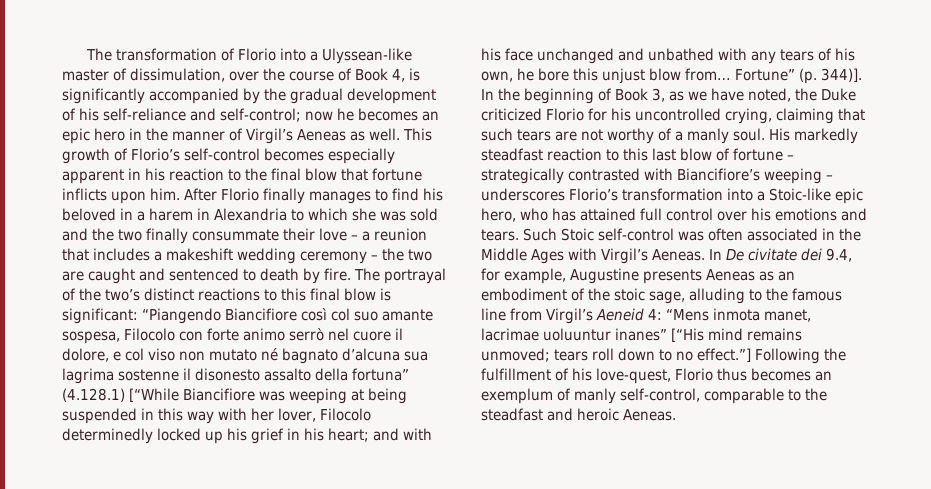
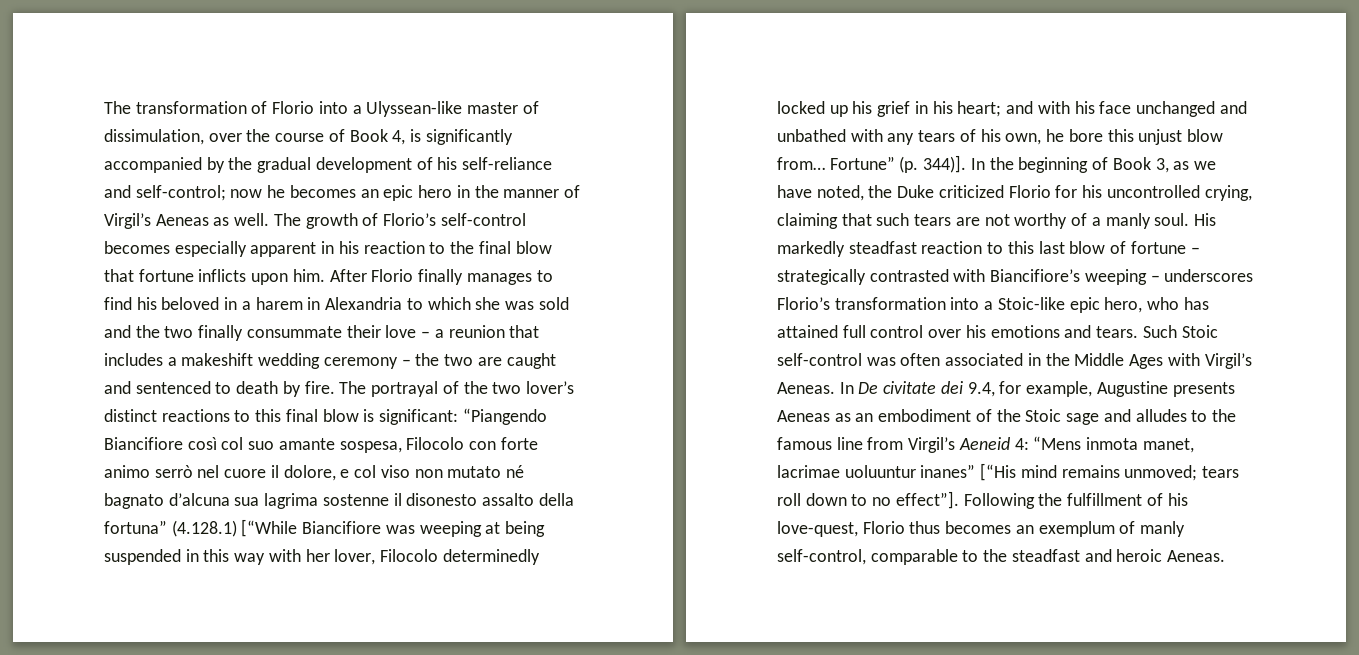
[403,128,432,141] This -> [273,213,301,226] The
[105,289,140,301] two’s -> [492,381,574,394] two lover’s
[614,288,745,304] stoic sage, alluding -> [1025,409,1187,425] Stoic sage and alludes
[697,348,751,362] effect.”] -> [895,491,959,509] effect”].

